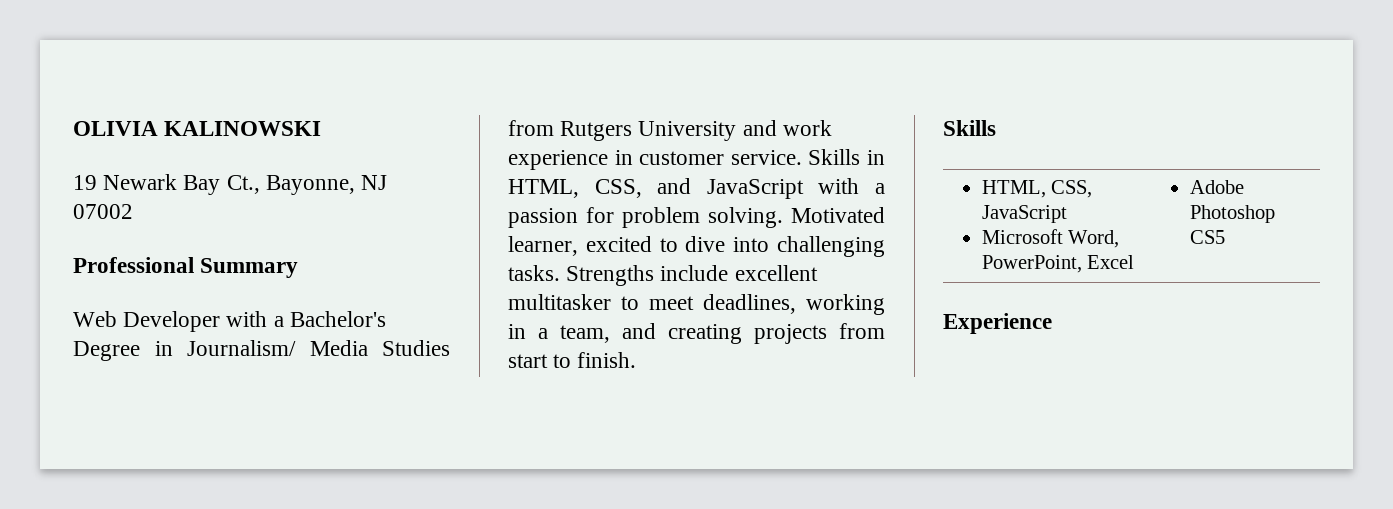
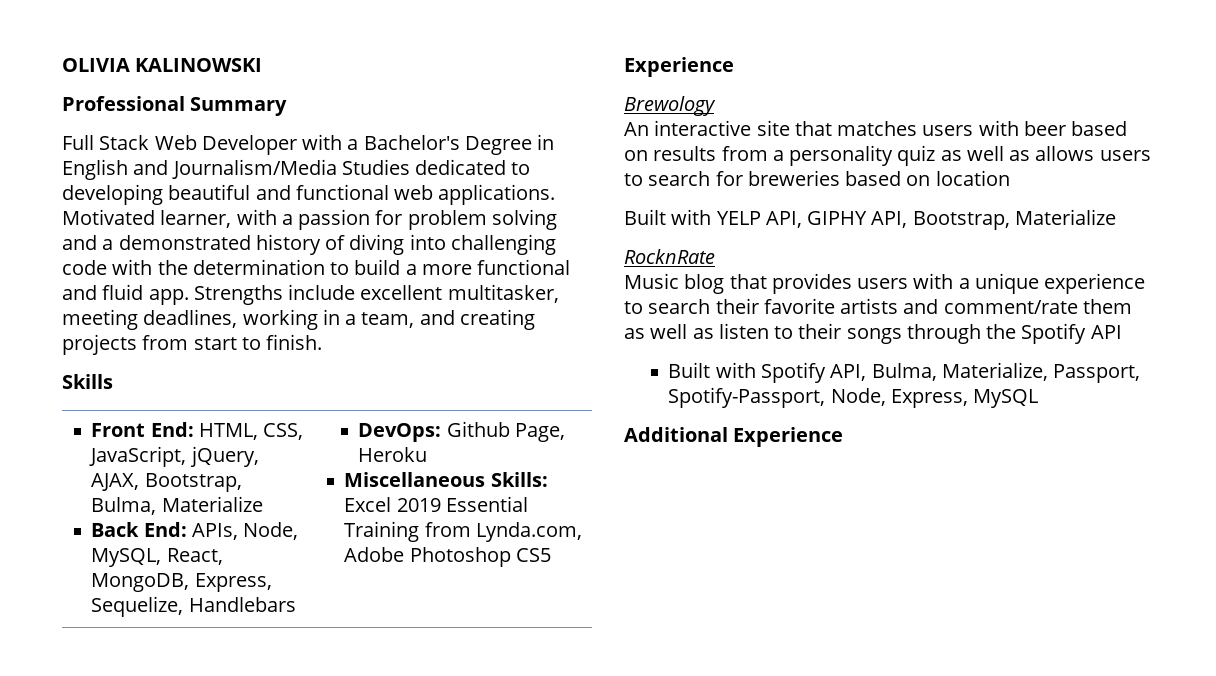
[73,174,388,195] [73,204,133,219] // 19 Newark Bay Ct., Bayonne, NJ 07002 -> (263, 65) none
(299, 268) none -> [62,135,150,150] Full Stack
[187,340,450,356] [508,120,832,141] [508,149,885,170] [508,178,804,199] Journalism/ Media Studies from Rutgers University and work experience in customer service. Skills in HTML, CSS, and JavaScript -> [62,159,531,180] [62,184,556,205] [62,209,232,228] English and Journalism/Media Studies dedicated to developing beautiful and functional web applications. Motivated learner,
[708,207,885,228] [508,236,885,257] [508,265,818,286] [508,294,694,310] solving. Motivated learner, excited to dive into challenging tasks. Strengths include excellent multitasker to meet -> [491,209,557,230] [62,234,556,255] [62,259,571,275] [62,284,559,305] [62,309,138,330] solving and a demonstrated history of diving into challenging code with the determination to build a more functional and fluid app. Strengths include excellent multitasker, meeting
[981,180,1093,198] [981,205,1067,223] [981,229,1120,248] [981,255,1135,273] [1189,180,1244,194] [1189,205,1275,223] [1189,230,1225,244] HTML, CSS, JavaScript // Microsoft Word, PowerPoint, Excel | Adobe Photoshop CS5 // -> [91,422,304,440] [89,446,259,467] [91,473,242,492] [91,496,263,515] [91,522,299,540] [91,548,223,567] [91,573,272,592] [91,596,296,617] [358,421,565,442] [358,447,428,462] [344,472,548,487] [344,496,528,512] [344,521,582,542] [344,547,551,567] [624,57,734,77] [624,96,716,116] [624,120,1128,136] [624,145,1151,166] [624,170,1010,186] [624,209,1116,230] [624,249,715,264] [624,273,1146,294] [624,298,1132,314] [624,323,1122,344] [668,362,1141,383] [668,387,1039,408] [624,427,728,442] Front End: HTML, CSS, JavaScript, jQuery, AJAX, Bootstrap, Bulma, Materialize // Back End: APIs, Node, MySQL, React, MongoDB, Express, Sequelize, Handlebars | DevOps: Github Page, Heroku // Miscellaneous Skills: Excel 2019 Essential Training from Lynda.com, Adobe Photoshop CS5 // Experience // Brewology // An interactive site that matches users with beer based on results from a personality quiz as well as allows users to search for breweries based on location // Built with YELP API, GIPHY API, Bootstrap, Materialize // RocknRate // Music blog that provides users with a unique experience to search their favorite artists and comment/rate them as well as listen to their songs through the Spotify API // Built with Spotify API, Bulma, Materialize, Passport, Spotify-Passport, Node, Express, MySQL // Additional

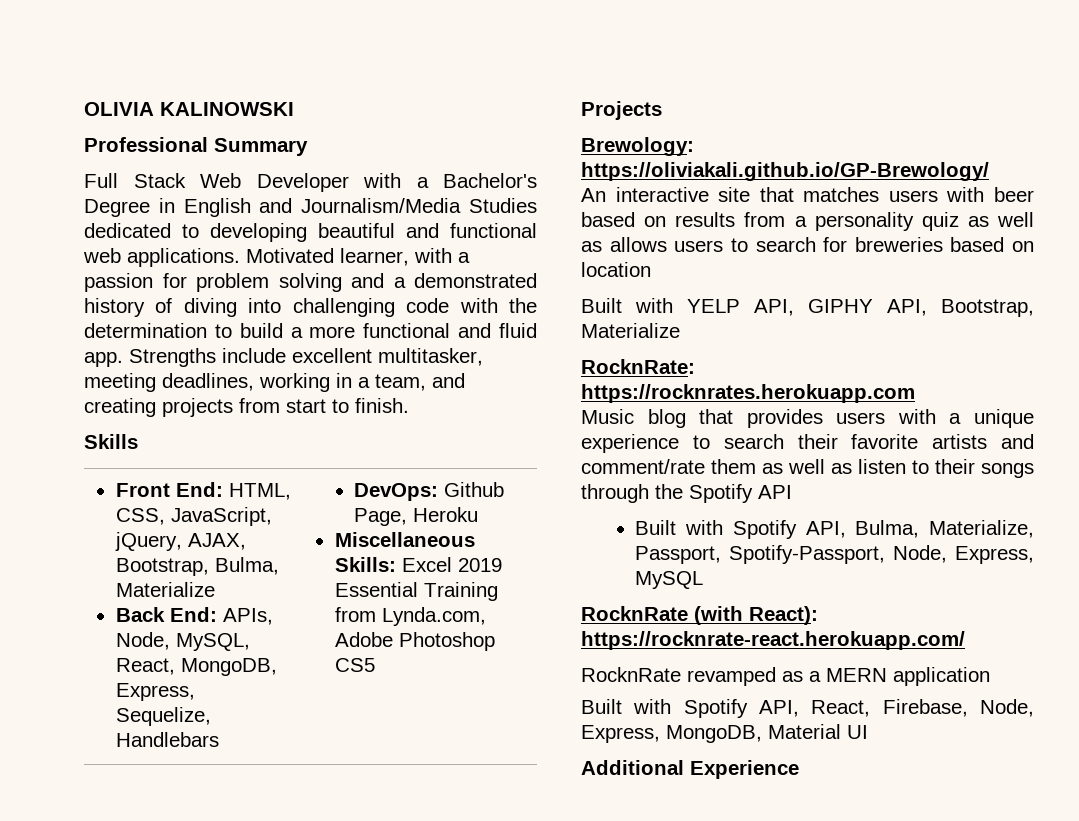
[624,57,734,77] [624,96,716,116] Experience // Brewology -> [581,101,662,120] [581,137,694,156] [581,162,989,181] Projects // Brewology: https://oliviakali.github.io/GP-Brewology/
[624,249,715,264] RocknRate -> [581,359,695,374] [581,384,915,403] RocknRate: https://rocknrates.herokuapp.com
(1039, 398) none -> [581,606,818,625] [581,631,965,650] [581,667,990,686] [581,699,1034,718] [581,724,868,743] // RocknRate (with React): https://rocknrate-react.herokuapp.com/ // RocknRate revamped as a MERN application // Built with Spotify API, React, Firebase, Node, Express, MongoDB, Material UI

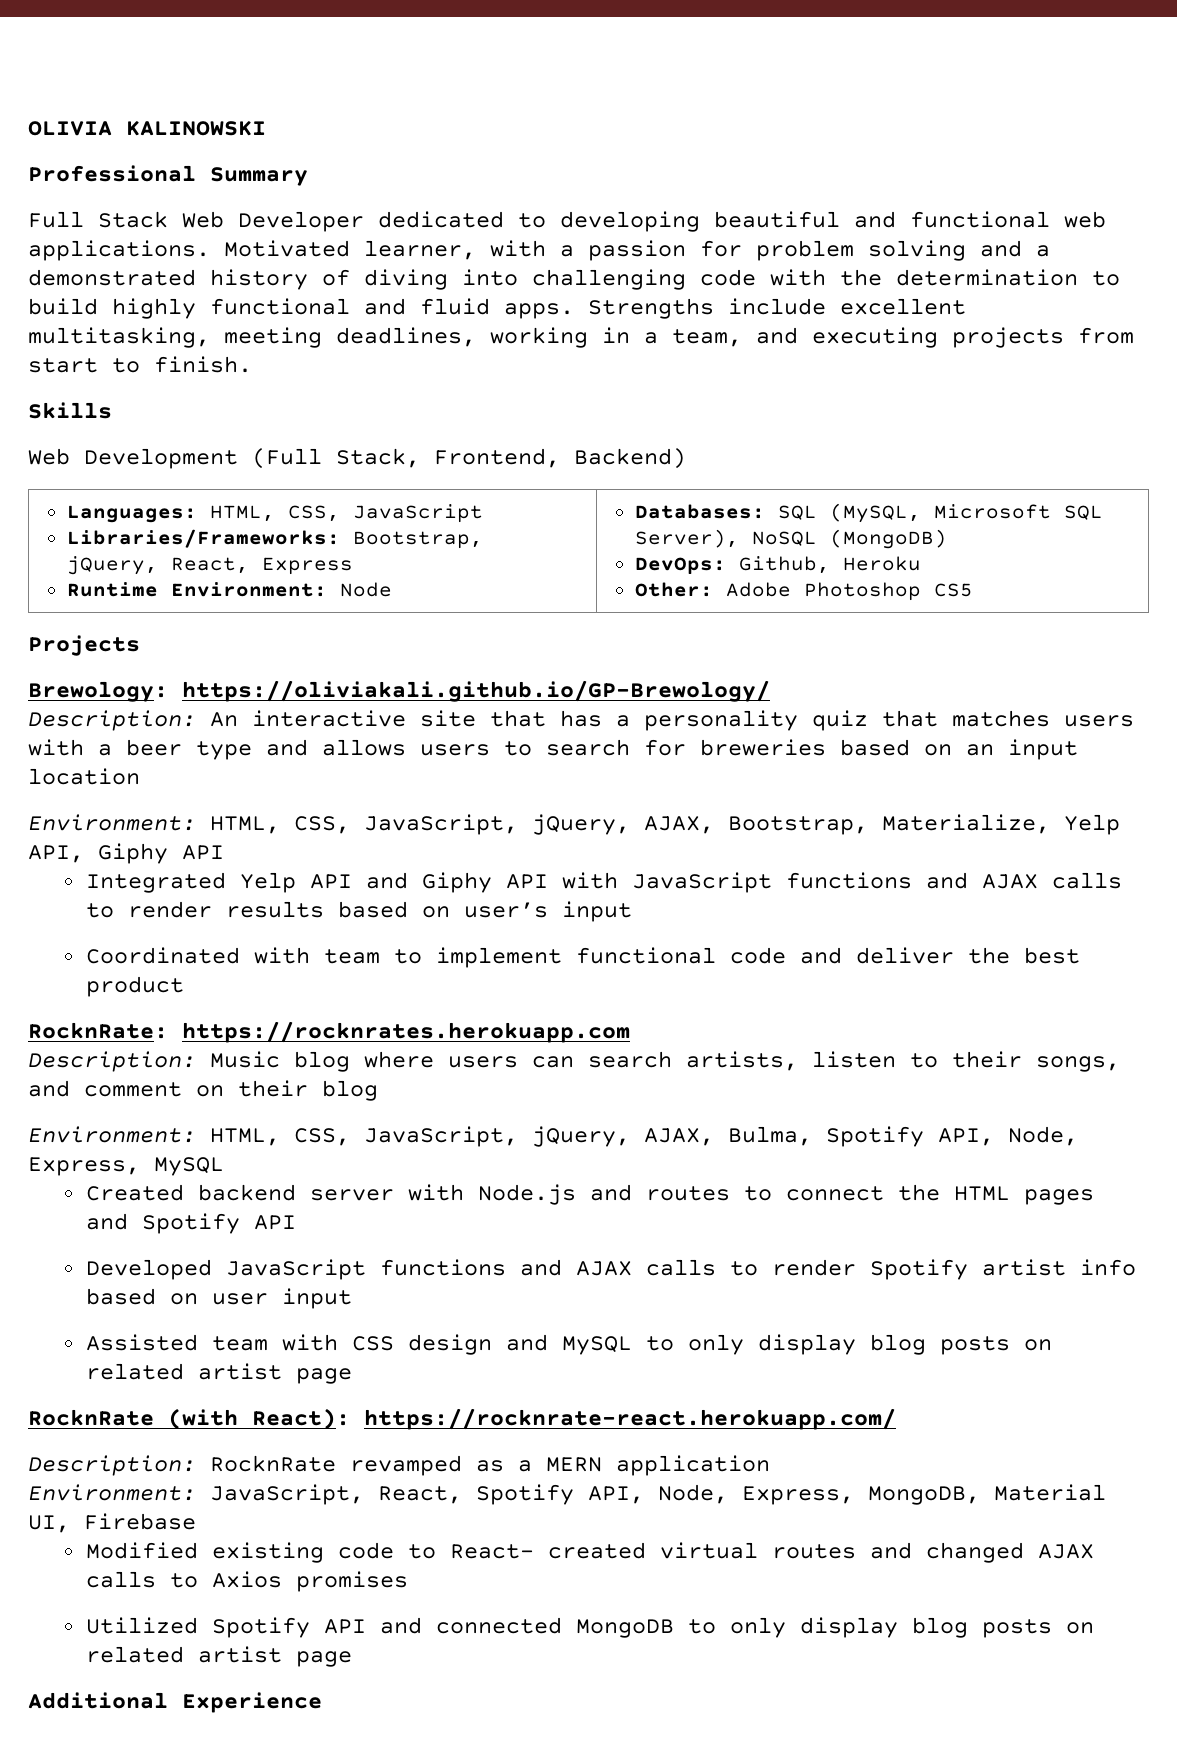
[363,173,537,188] [84,198,537,217] with a Bachelor's Degree in English and Journalism/Media Studies -> (364, 221) none
[290,326,356,338] a more -> [112,298,196,319] highly
[84,352,123,367] app. -> [504,303,574,319] apps.
[378,348,483,366] multitasker, -> [28,327,210,348] multitasking,
[84,398,156,417] creating -> [812,327,938,348] executing
[115,482,291,500] [115,507,272,526] [114,532,246,551] [115,557,279,576] [115,582,215,597] [115,607,273,625] [115,632,250,651] [115,658,277,676] [115,683,195,701] [115,707,211,726] [115,732,219,747] [353,482,504,501] [353,507,478,526] [334,532,475,547] [334,557,502,572] [334,582,498,601] [334,607,486,626] // Front End: HTML, CSS, JavaScript, jQuery, AJAX, Bootstrap, Bulma, Materialize // Back End: APIs, Node, MySQL, React, MongoDB, Express, Sequelize, Handlebars | DevOps: Github Page, Heroku // Miscellaneous Skills: Excel 2019 Essential Training from Lynda.com, -> [28,448,686,469] [67,504,484,523] [67,529,484,549] [67,556,354,575] [67,582,393,597] [635,503,1104,523] [635,529,948,549] [635,556,922,574] [635,582,714,597] // Web Development (Full Stack, Frontend, Backend) // Languages: HTML, CSS, JavaScript // Libraries/Frameworks: Bootstrap, jQuery, React, Express // Runtime Environment: Node | Databases: SQL (MySQL, Microsoft SQL Server), NoSQL (MongoDB) // DevOps: Github, Heroku // Other:
(989, 171) none -> [28,710,196,731] Description:
[803,187,1034,202] [581,212,1034,231] [581,241,602,252] matches users with beer based on results from a personality quiz as well as -> [560,710,1134,731] [28,739,308,760] has a personality quiz that matches users with a beer type and
(1034, 246) none -> [966,739,1078,760] an input
[581,298,1034,317] [581,323,680,338] Built with YELP API, GIPHY API, Bootstrap, Materialize -> [28,814,1120,835] [28,843,224,864] [85,872,1122,893] [85,901,632,922] [85,947,1080,968] [85,976,184,997] Environment: HTML, CSS, JavaScript, jQuery, AJAX, Bootstrap, Materialize, Yelp API, Giphy API // Integrated Yelp API and Giphy API with JavaScript functions and AJAX calls to render results based on user’s input // Coordinated with team to implement functional code and deliver the best product
(915, 393) none -> [28,1051,196,1072] Description:
[699,409,1034,428] [581,434,1034,453] [581,459,1034,478] [581,484,792,503] [635,520,1034,539] [635,545,1034,564] [635,571,704,589] that provides users with a unique experience to search their favorite artists and comment/rate them as well as listen to their songs through the Spotify API // Built with Spotify API, Bulma, Materialize, Passport, Spotify-Passport, Node, Express, MySQL -> [364,1051,1120,1072] [28,1080,378,1101] [28,1126,1078,1147] [28,1157,224,1176] [85,1184,1094,1205] [85,1213,296,1234] [85,1259,1136,1280] [85,1288,352,1309] [85,1334,1052,1355] [85,1363,352,1384] where users can search artists, listen to their songs, and comment on their blog // Environment: HTML, CSS, JavaScript, jQuery, AJAX, Bulma, Spotify API, Node, Express, MySQL // Created backend server with Node.js and routes to connect the HTML pages and Spotify API // Developed JavaScript functions and AJAX calls to render Spotify artist info based on user input // Assisted team with CSS design and MySQL to only display blog posts on related artist page
(965, 640) none -> [28,1455,196,1476] Description:
[581,699,1034,718] [581,724,868,743] Built with Spotify API, React, Firebase, Node, Express, MongoDB, Material UI -> [28,1484,1106,1505] [28,1513,196,1533] [85,1542,1094,1563] [85,1571,408,1592] [85,1617,1094,1638] [85,1646,352,1667] Environment: JavaScript, React, Spotify API, Node, Express, MongoDB, Material UI, Firebase // Modified existing code to React- created virtual routes and changed AJAX calls to Axios promises // Utilized Spotify API and connected MongoDB to only display blog posts on related artist page

